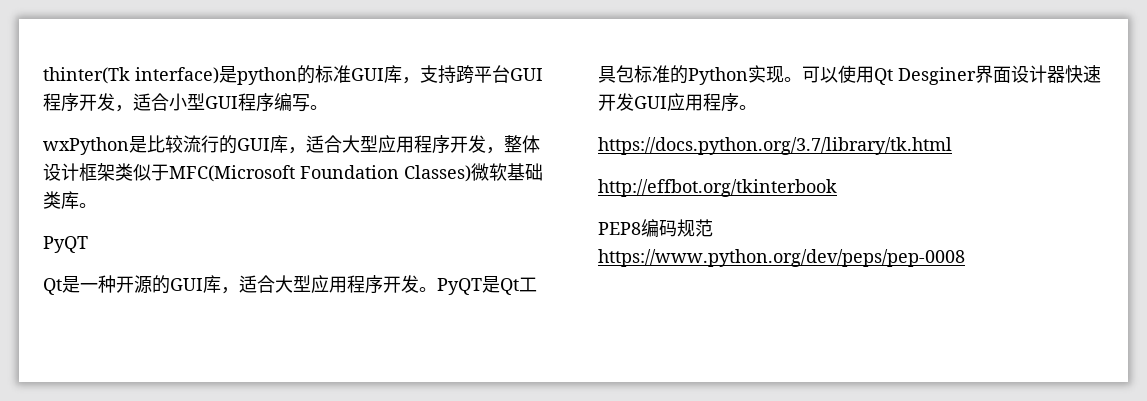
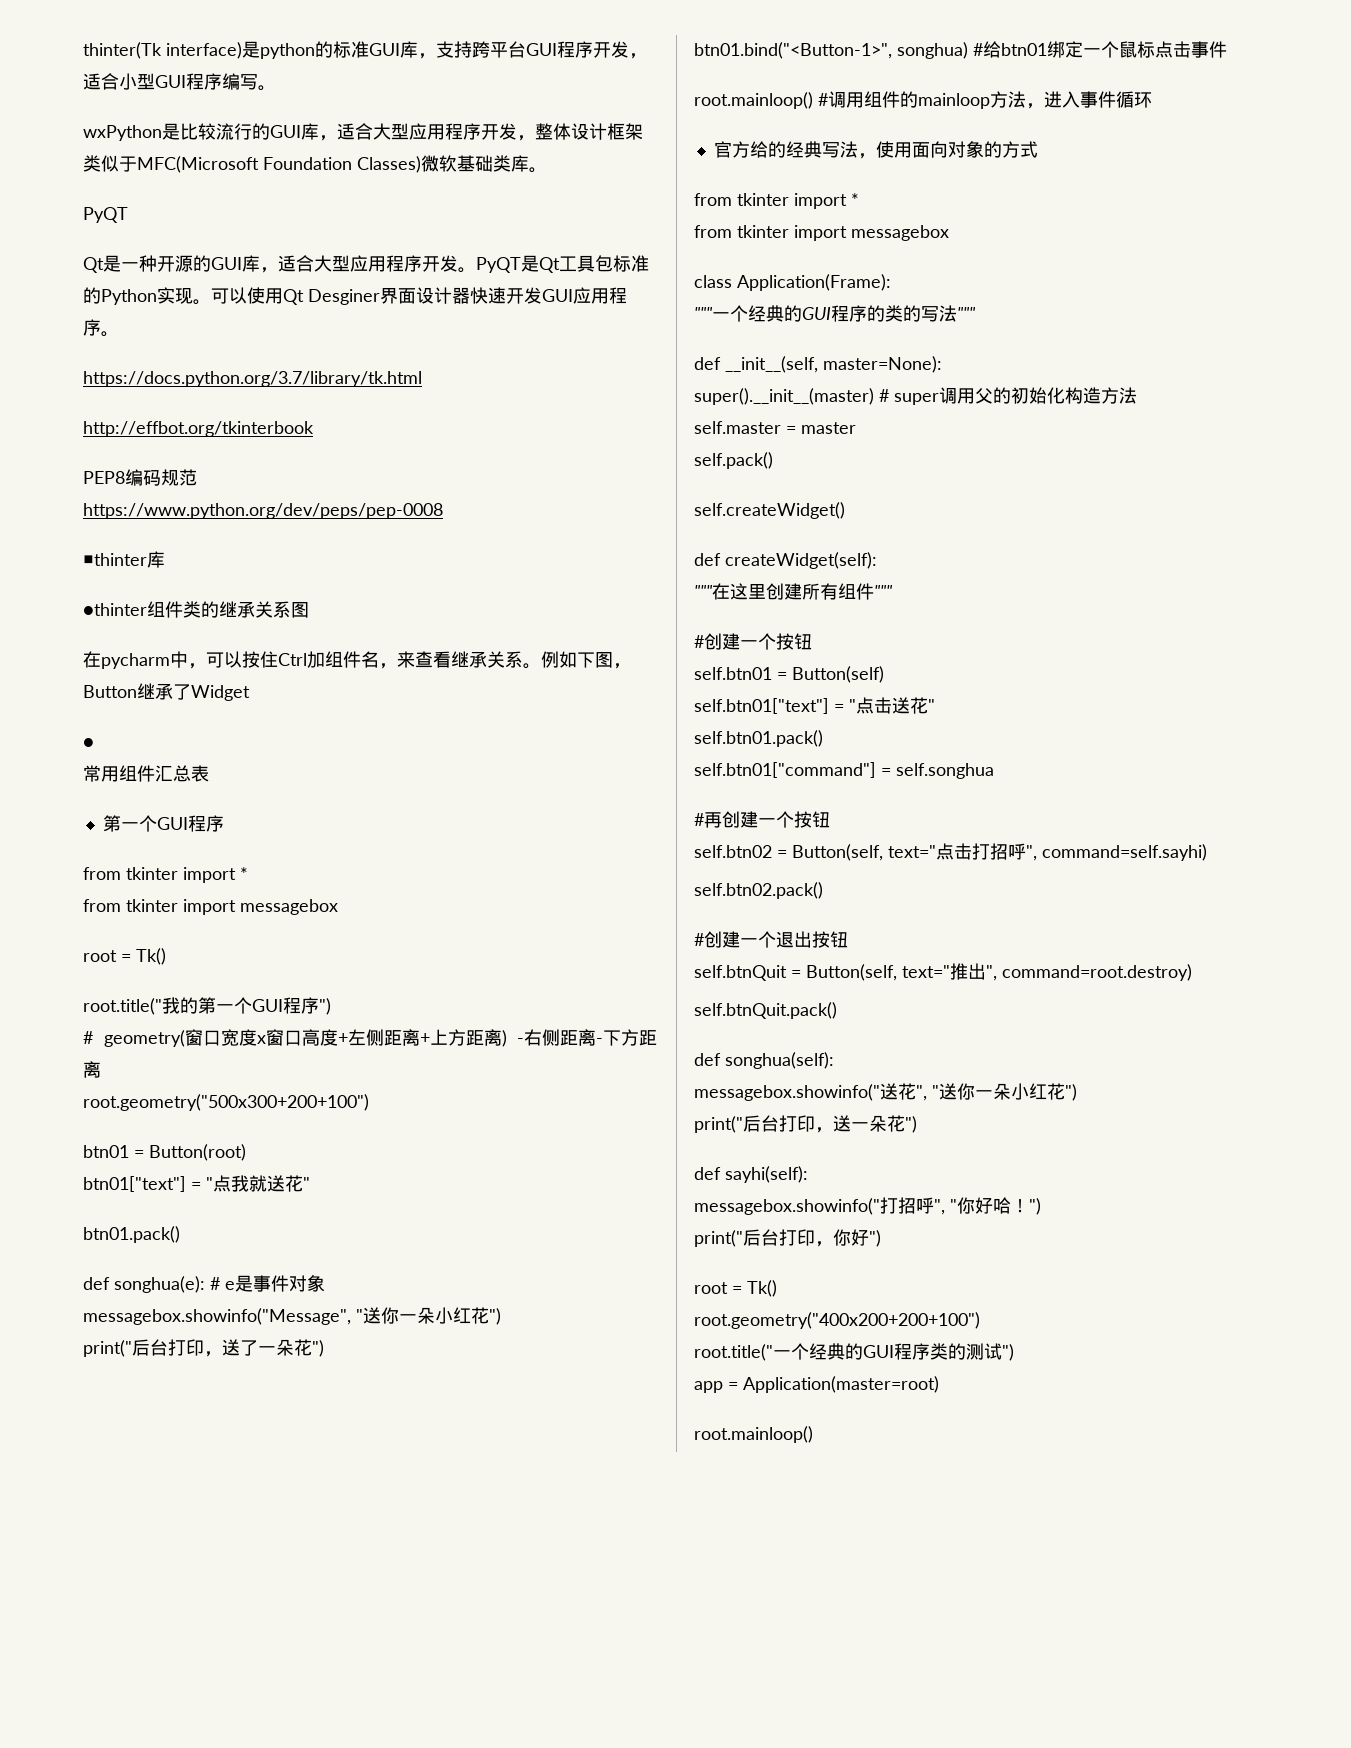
(965, 258) none -> [83,551,165,568] [83,601,309,618] [83,651,631,669] [83,683,250,701] [83,738,94,748] [83,765,209,782] [102,815,224,832] [83,867,248,883] [83,899,338,915] [83,948,166,965] [83,997,331,1015] [83,1029,657,1047] [83,1061,101,1078] [83,1094,369,1111] [83,1144,246,1161] [83,1175,310,1192] [83,1226,180,1243] [83,1275,325,1293] [83,1307,501,1325] [83,1339,324,1357] [694,41,1227,59] [694,91,1152,109] [713,141,1038,159] [694,193,859,209] [694,225,949,241] [694,274,891,291] [694,305,976,322] [694,356,942,373] [694,387,1137,405] [694,421,856,434] [694,452,773,469] [694,502,845,519] [694,552,877,569] [694,583,893,600] [694,633,812,650] [694,666,884,683] [694,697,935,714] [694,730,823,747] [694,762,994,779] [694,811,830,828] [694,843,1207,861] [694,882,823,899] [694,931,848,948] [694,963,1192,981] [694,1002,837,1019] [694,1052,834,1069] [694,1083,1077,1101] [694,1115,917,1133] [694,1166,808,1183] [694,1197,1041,1215] [694,1229,881,1247] [694,1280,777,1297] [694,1312,980,1329] [694,1343,1014,1361] [694,1376,939,1393] [694,1426,813,1443] // ■thinter库 // ●thinter组件类的继承关系图 // 在pycharm中，可以按住Ctrl加组件名，来查看继承关系。例如下图，Button继承了Widget // ● // 常用组件汇总表 // 第一个GUI程序 // from tkinter import * // from tkinter import messagebox // root = Tk() // root.title("我的第一个GUI程序") // # geometry(窗口宽度x窗口高度+左侧距离+上方距离) -右侧距离-下方距离 // root.geometry("500x300+200+100") // btn01 = Button(root) // btn01["text"] = "点我就送花" // btn01.pack() // def songhua(e): # e是事件对象 // messagebox.showinfo("Message", "送你一朵小红花") // print("后台打印，送了一朵花") // btn01.bind("<Button-1>", songhua) #给btn01绑定一个鼠标点击事件 // root.mainloop() #调用组件的mainloop方法，进入事件循环 // 官方给的经典写法，使用面向对象的方式 // from tkinter import * // from tkinter import messagebox // class Application(Frame): // """一个经典的GUI程序的类的写法""" // def __init__(self, master=None): // super().__init__(master) # super调用父的初始化构造方法 // self.master = master // self.pack() // self.createWidget() // def createWidget(self): // """在这里创建所有组件""" // #创建一个按钮 // self.btn01 = Button(self) // self.btn01["text"] = "点击送花" // self.btn01.pack() // self.btn01["command"] = self.songhua // #再创建一个按钮 // self.btn02 = Button(self, text="点击打招呼", command=self.sayhi) // self.btn02.pack() // #创建一个退出按钮 // self.btnQuit = Button(self, text="推出", command=root.destroy) // self.btnQuit.pack() // def songhua(self): // messagebox.showinfo("送花", "送你一朵小红花") // print("后台打印，送一朵花") // def sayhi(self): // messagebox.showinfo("打招呼", "你好哈！") // print("后台打印，你好") // root = Tk() // root.geometry("400x200+200+100") // root.title("一个经典的GUI程序类的测试") // app = Application(master=root) // root.mainloop()

